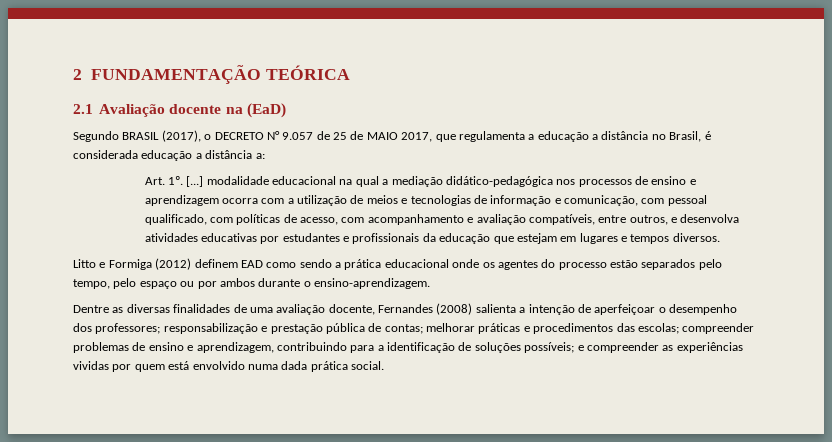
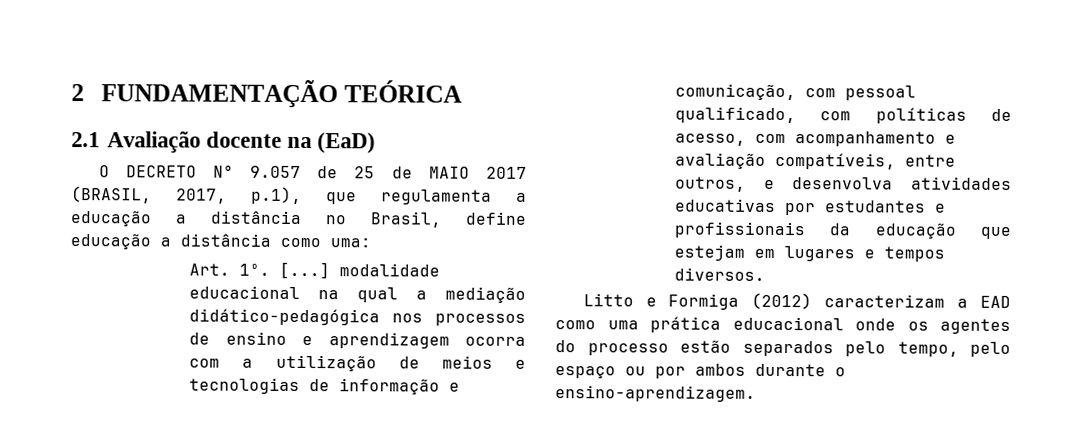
[73,130,212,142] Segundo BRASIL (2017), o -> [98,165,110,178] O
[401,132,433,142] 2017, -> [485,166,527,179] [71,186,302,204] 2017 (BRASIL, 2017, p.1),
[704,131,711,140] [73,150,265,161] é considerada educação a distância a: -> [465,211,527,225] [70,233,371,250] define educação a distância como uma:
[194,259,341,268] definem EAD como sendo a -> [824,294,1011,308] [555,320,639,330] caracterizam a EAD como uma
[73,303,737,315] [73,323,755,334] [73,342,743,353] [73,361,384,372] // Dentre as diversas finalidades de uma avaliação docente, Fernandes (2008) salienta a intenção de aperfeiçoar o desempenho dos professores; responsabilização e prestação pública de contas; melhorar práticas e procedimentos das escolas; compreender problemas de ensino e aprendizagem, contribuindo para a identificação de soluções possíveis; e compreender as experiências vividas por quem está envolvido numa dada prática social. -> (756, 393) none

